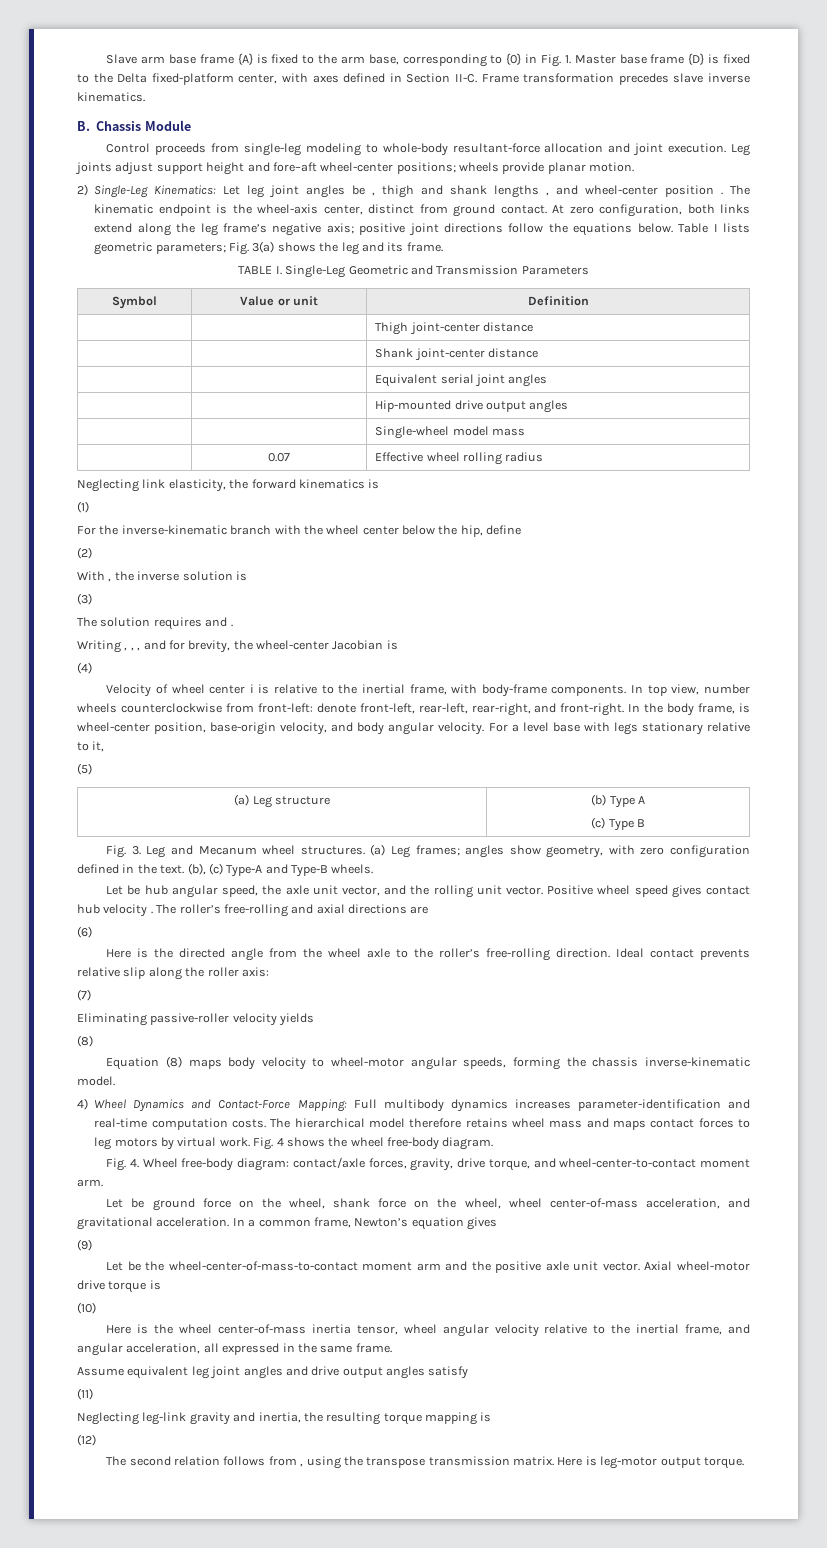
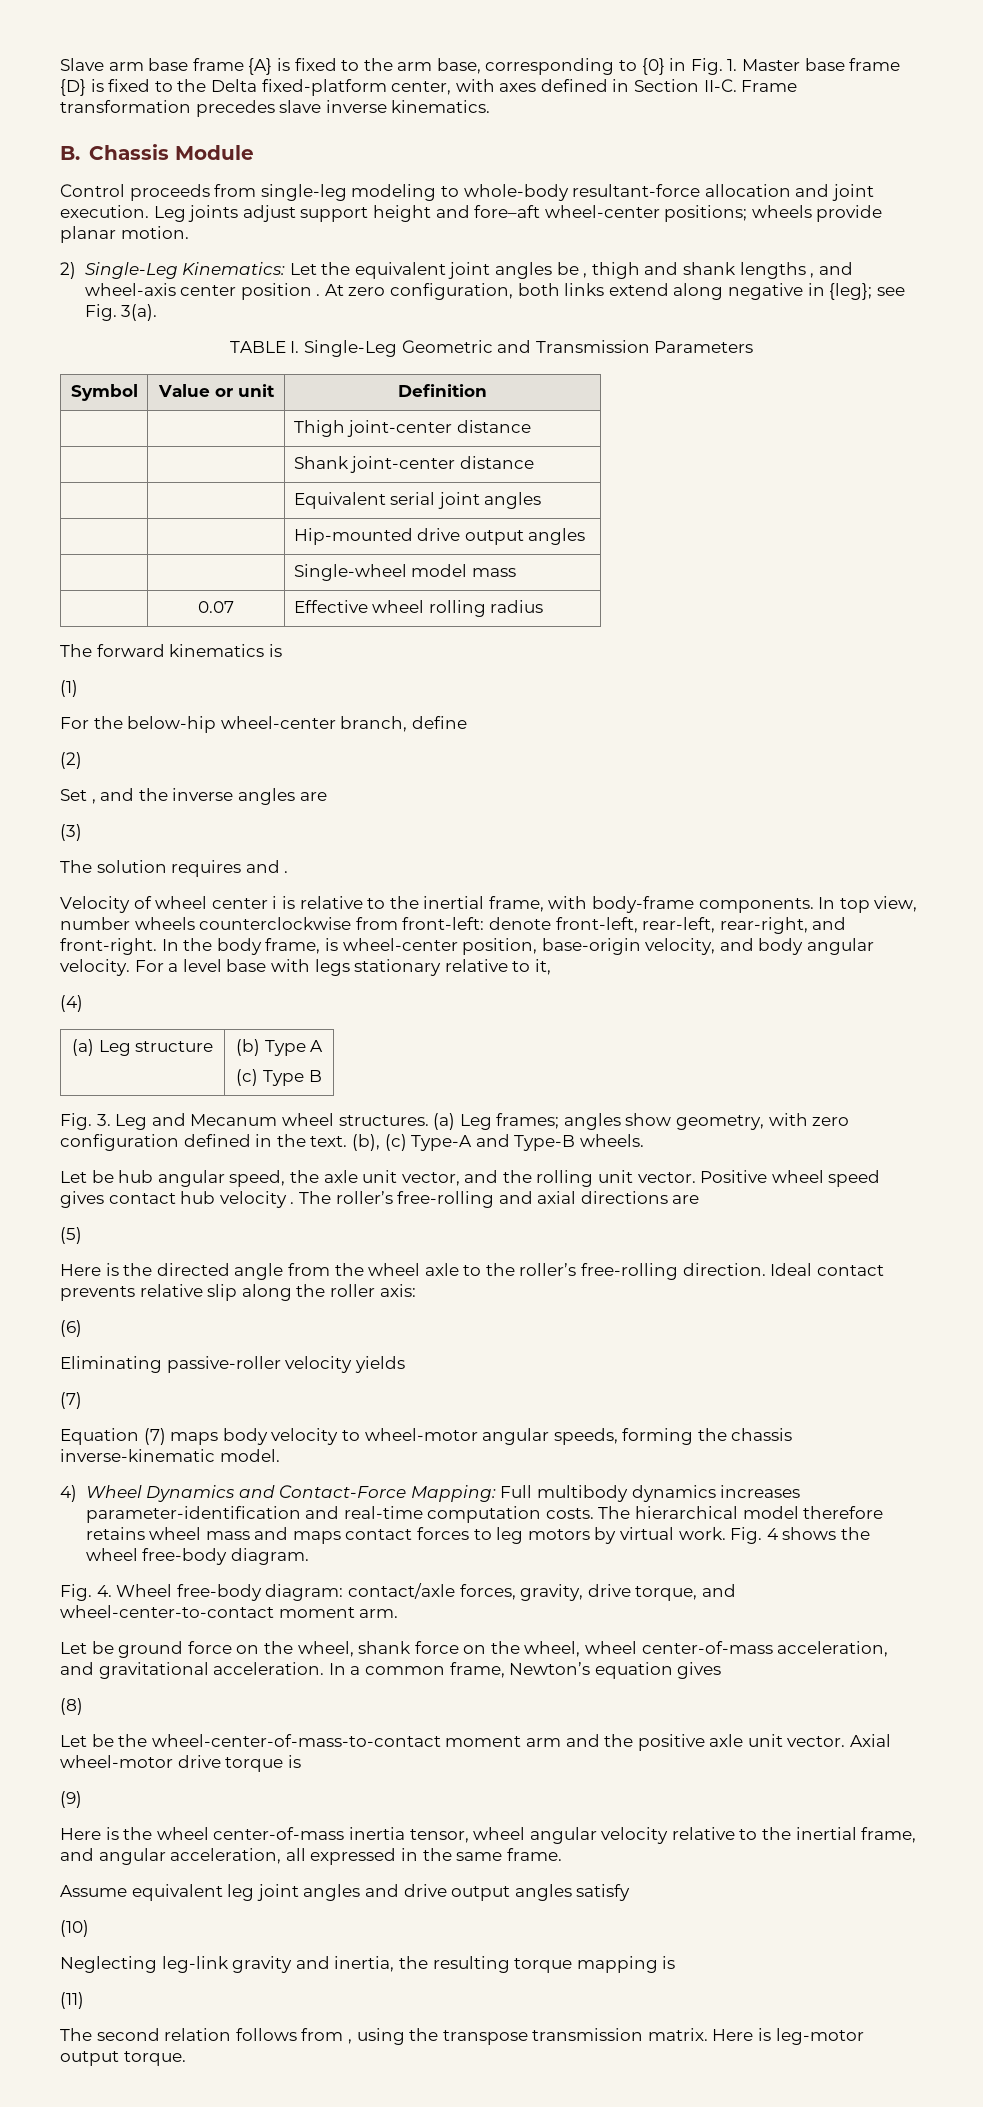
[247,185,265,198] leg -> [321,262,446,279] the equivalent
[585,185,751,197] [94,204,547,217] wheel-center position . The kinematic endpoint is the wheel-axis center, distinct from ground contact. -> [84,283,321,300] wheel-axis center position .
[176,223,750,236] [94,241,443,255] the leg frame’s negative axis; positive joint directions follow the equations below. Table I lists geometric parameters; Fig. 3(a) shows the leg and its frame. -> [727,283,905,300] [84,304,158,321] negative in {leg}; see Fig. 3(a).
[77,479,249,492] Neglecting link elasticity, the -> [60,644,92,657] The
[121,525,522,537] [77,547,92,559] [77,571,247,582] inverse-kinematic branch with the wheel center below the hip, define // (2) // With , the inverse solution is -> [127,716,467,733] [60,752,82,769] [60,788,327,805] below-hip wheel-center branch, define // (2) // Set , and the inverse angles are
[77,640,398,653] [77,662,92,674] // Writing , , , and for brevity, the wheel-center Jacobian is // (4) -> (289, 872) none
[77,763,92,775] (5) -> [60,995,83,1012] (4)
[77,926,92,938] (6) -> [60,1227,82,1244] (5)
[77,989,91,1001] (7) -> [60,1320,82,1337] (6)
[77,1035,93,1047] (8) -> [60,1392,82,1409] (7)
[165,1056,182,1068] (8) -> [143,1428,166,1445] (7)
[77,1239,92,1251] (9) -> [60,1698,83,1715] (8)
[77,1302,96,1314] (10) -> [60,1791,82,1808] (9)
[77,1388,93,1400] (11) -> [60,1920,89,1937] (10)
[77,1434,96,1446] (12) -> [60,1992,84,2009] (11)

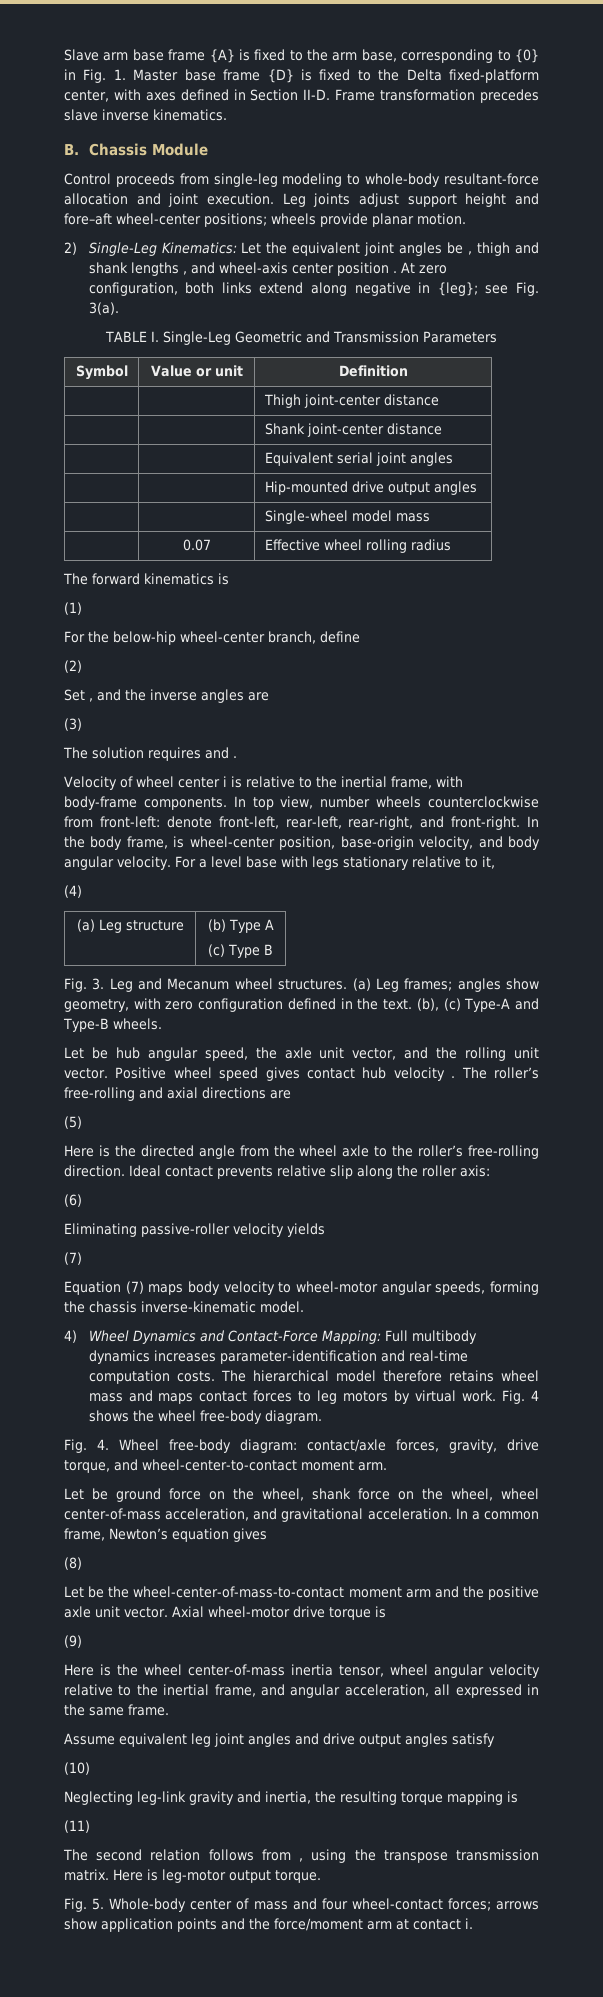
[703,79,737,92] II-C. -> [303,89,331,100] II-D.
(186, 2058) none -> [64,1898,539,1912] [64,1918,473,1932] // Fig. 5. Whole-body center of mass and four wheel-contact forces; arrows show application points and the force/moment arm at contact i.

